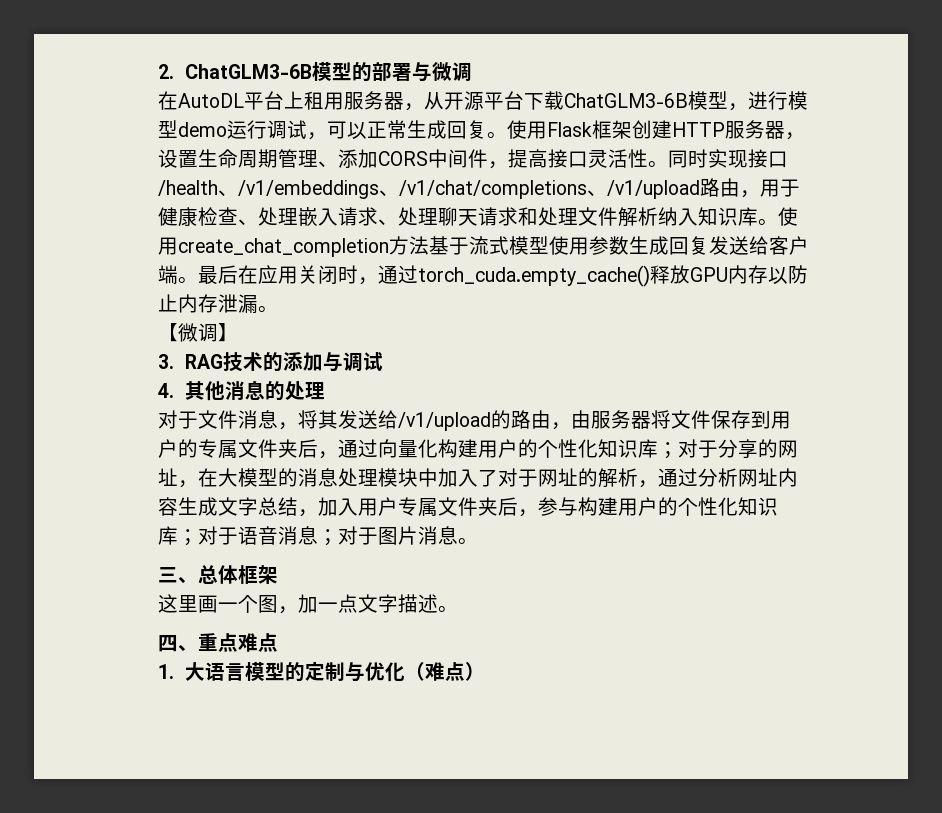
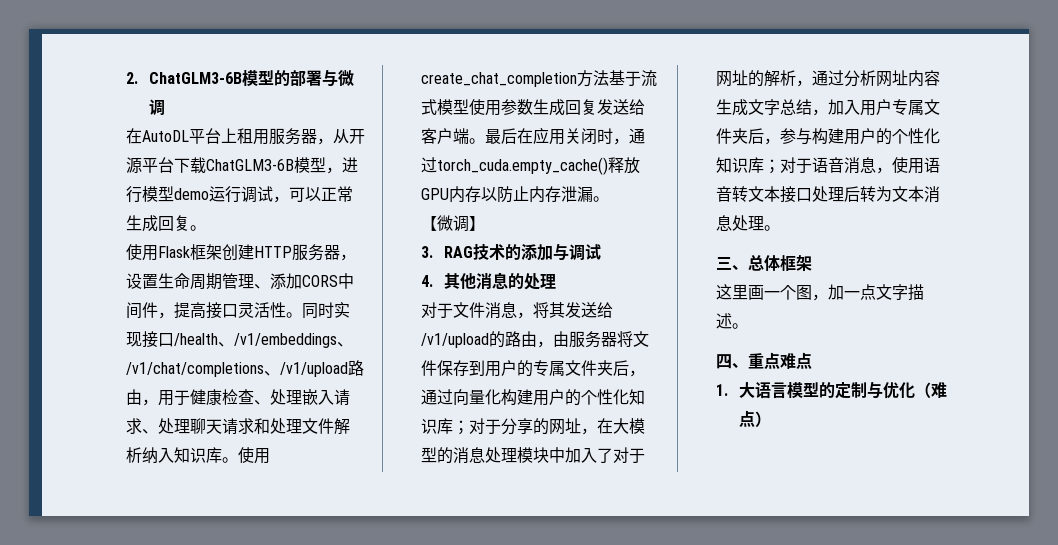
(508, 135) none -> (206, 228) //
[318,526,459,546] ；对于图片消息 -> [875,157,940,174] [715,186,940,203] [715,215,764,231] ，使用语音转文本接口处理后转为文本消息处理

